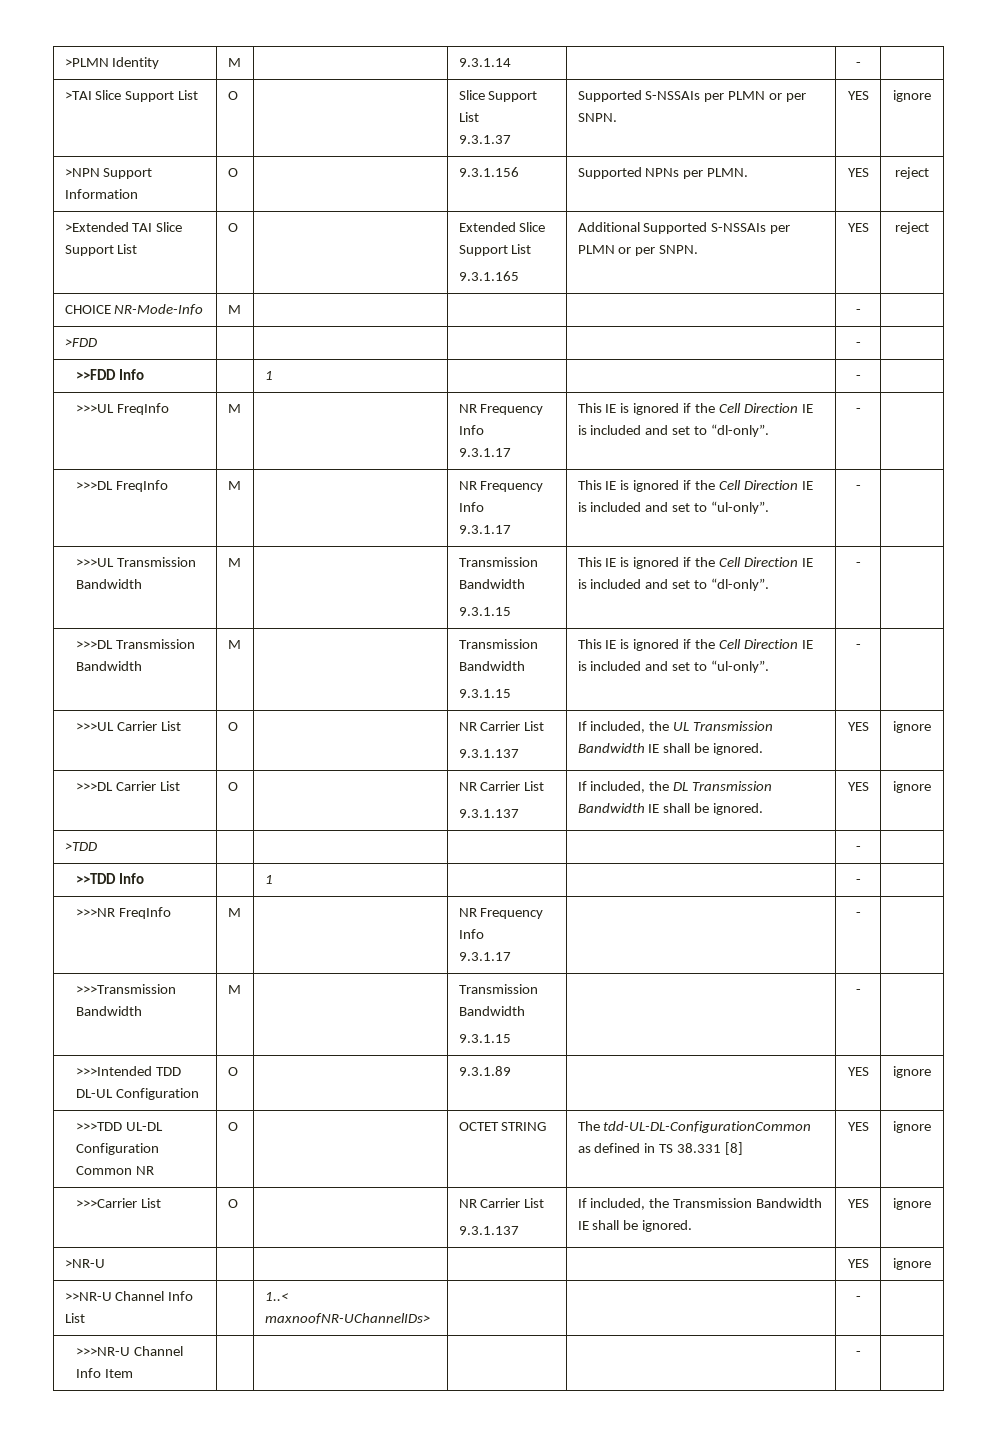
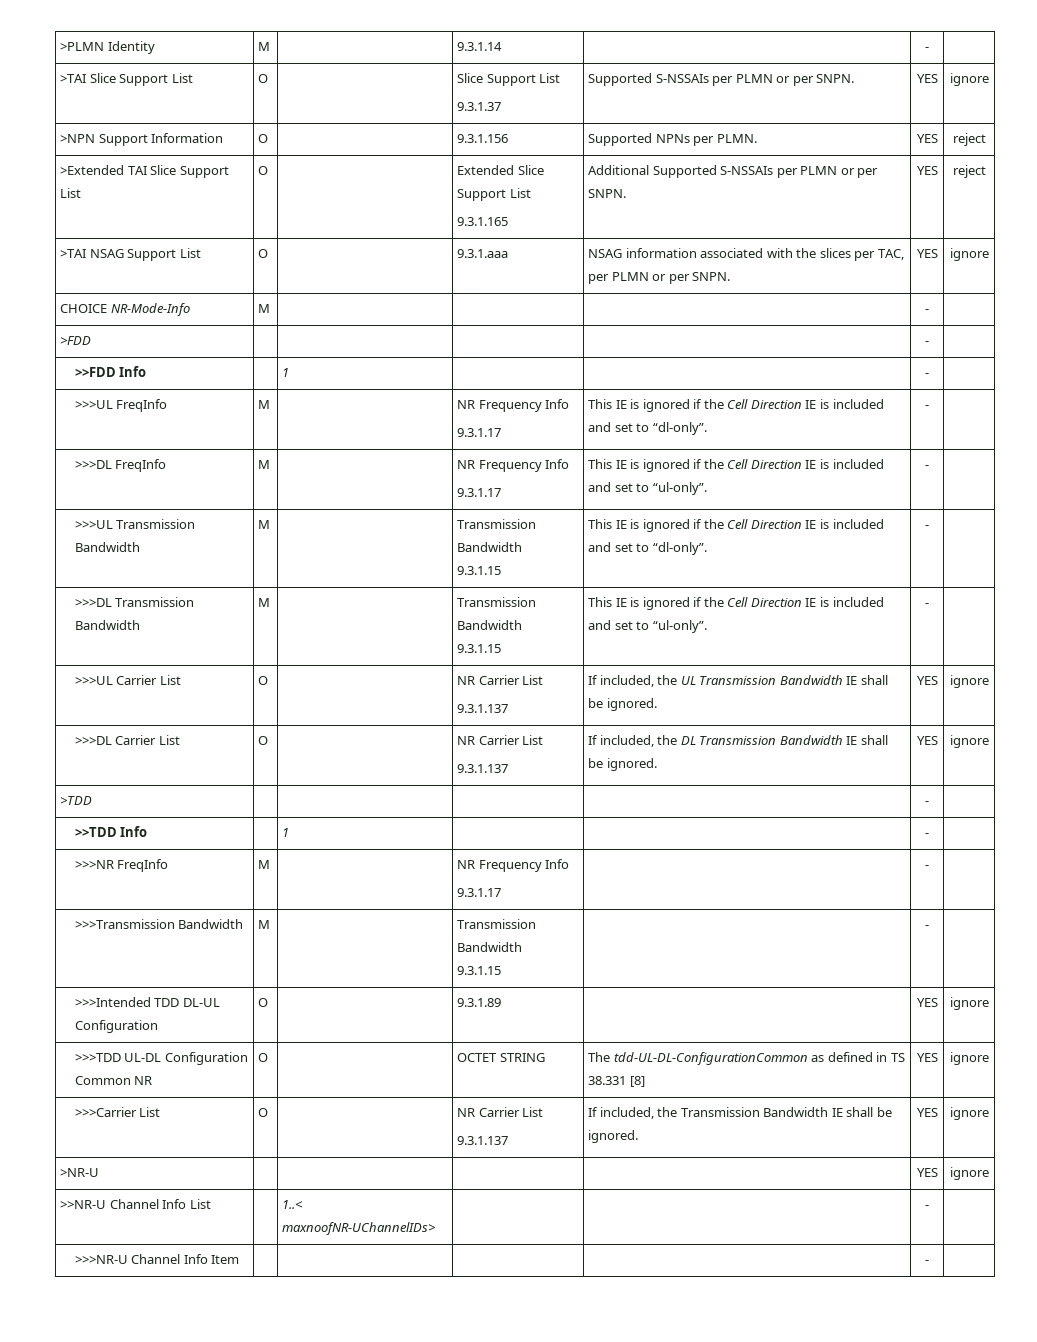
(929, 228) none -> [60,248,201,261] [258,249,269,258] [457,249,509,258] [588,248,904,261] [588,272,731,284] [916,249,938,258] [949,248,989,261] // >TAI NSAG Support List | O | | 9.3.1.aaa | NSAG information associated with the slices per TAC, per PLMN or per SNPN. | YES | ignore

